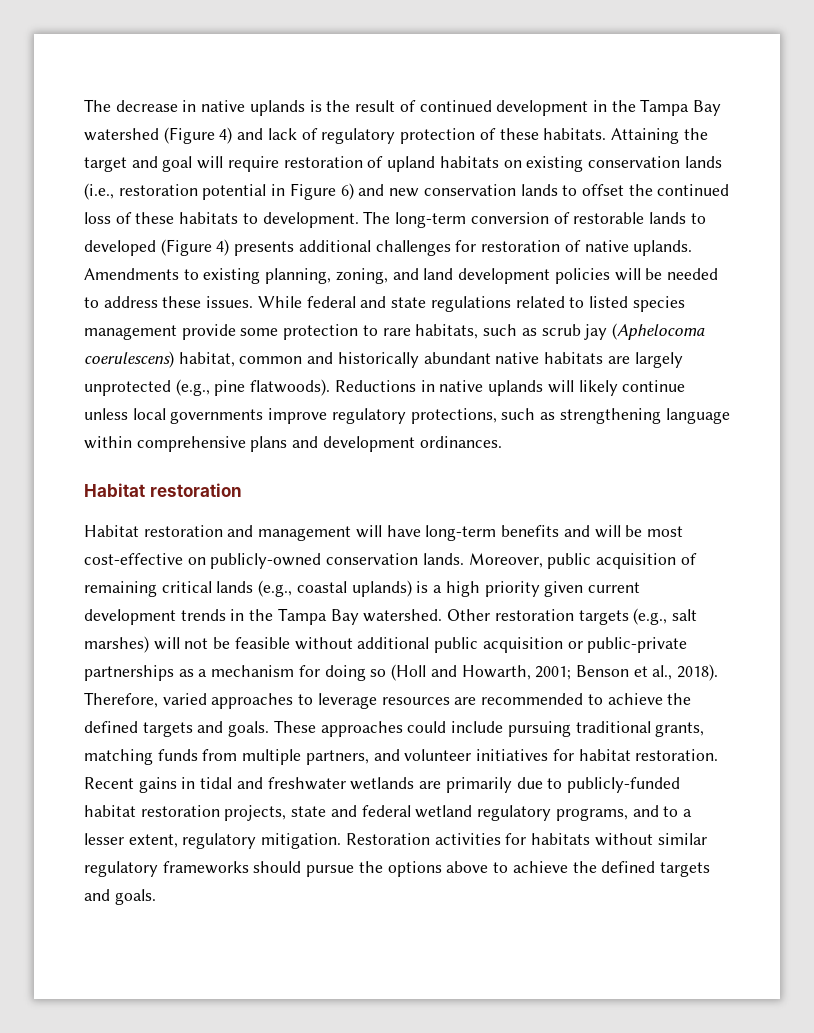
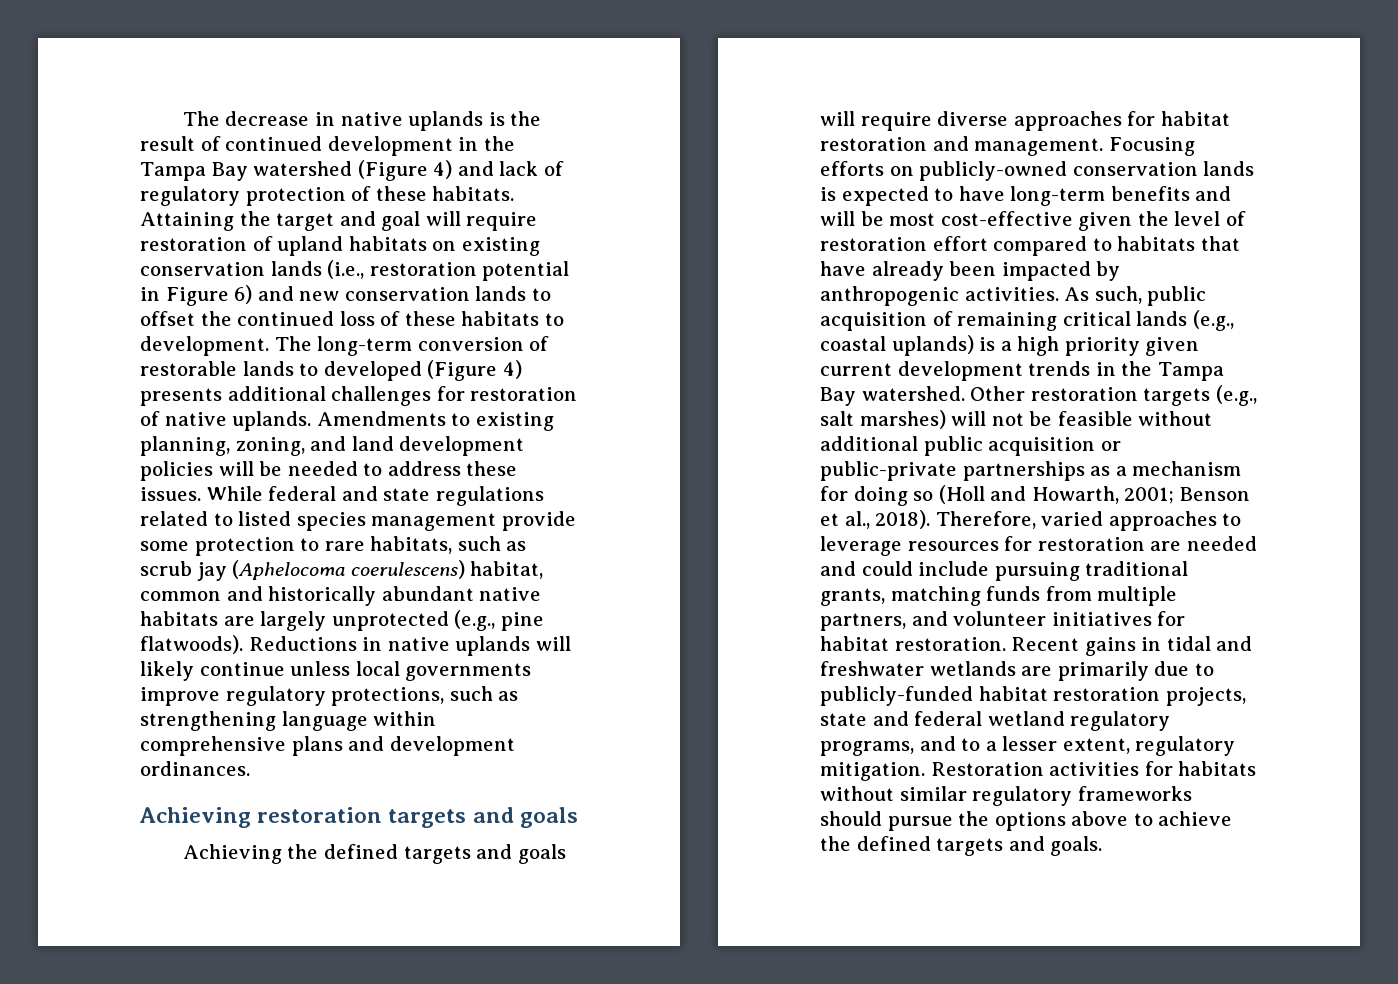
[84,483,242,497] [84,525,382,541] Habitat restoration // Habitat restoration and management will -> [139,807,578,828] [182,844,566,864] [820,111,1230,131] [820,136,1195,156] [820,161,1255,181] [820,186,954,206] Achieving restoration targets and goals // Achieving the defined targets and goals will require diverse approaches for habitat restoration and management. Focusing efforts on publicly-owned conservation lands is expected to
[187,553,543,569] on publicly-owned conservation lands. Moreover, -> [1078,211,1246,231] [820,236,1240,256] [820,261,1121,281] [820,286,1142,306] given the level of restoration effort compared to habitats that have already been impacted by anthropogenic activities. As such,
[454,693,692,705] [84,720,403,737] are recommended to achieve the defined targets and goals. These approaches -> [1004,536,1257,551] [820,561,856,576] for restoration are needed and

